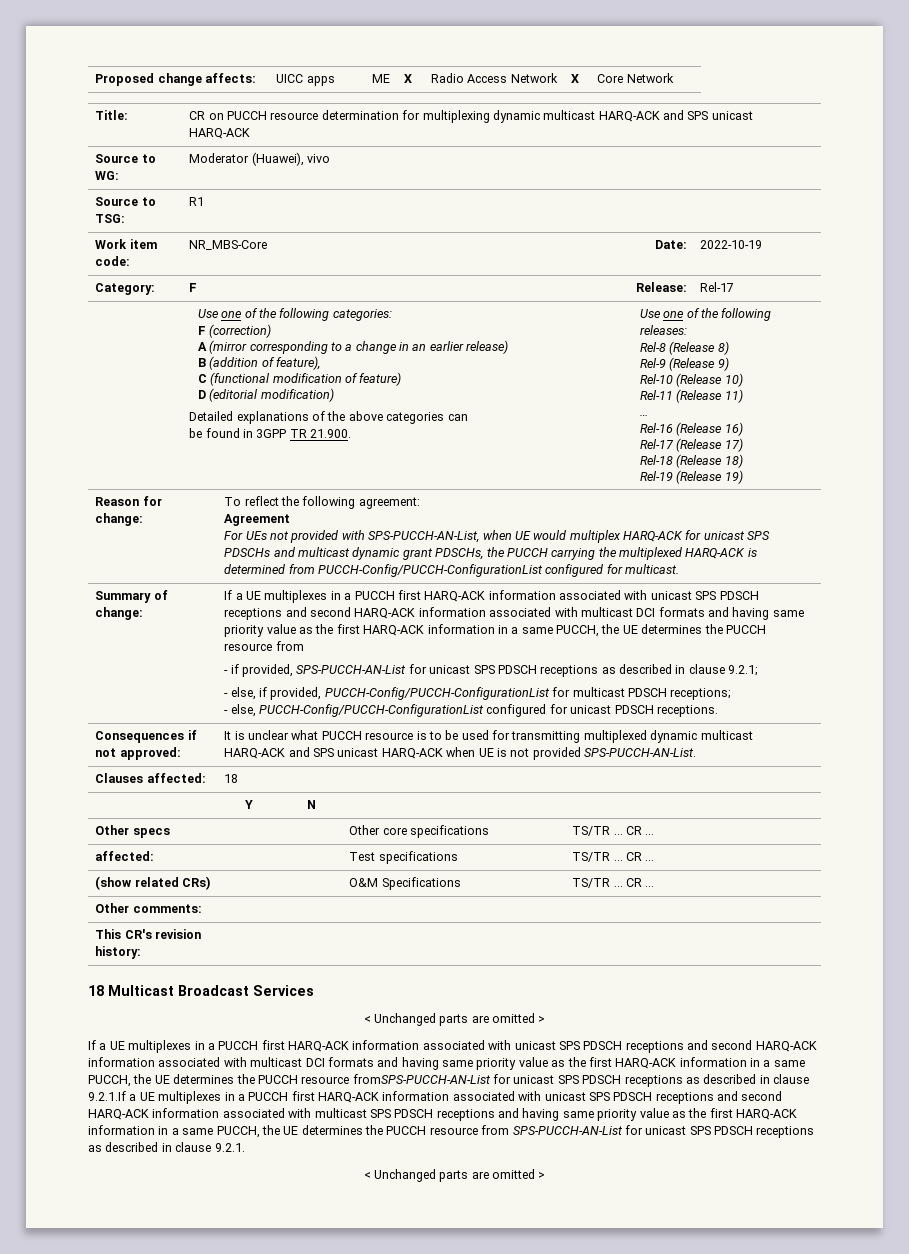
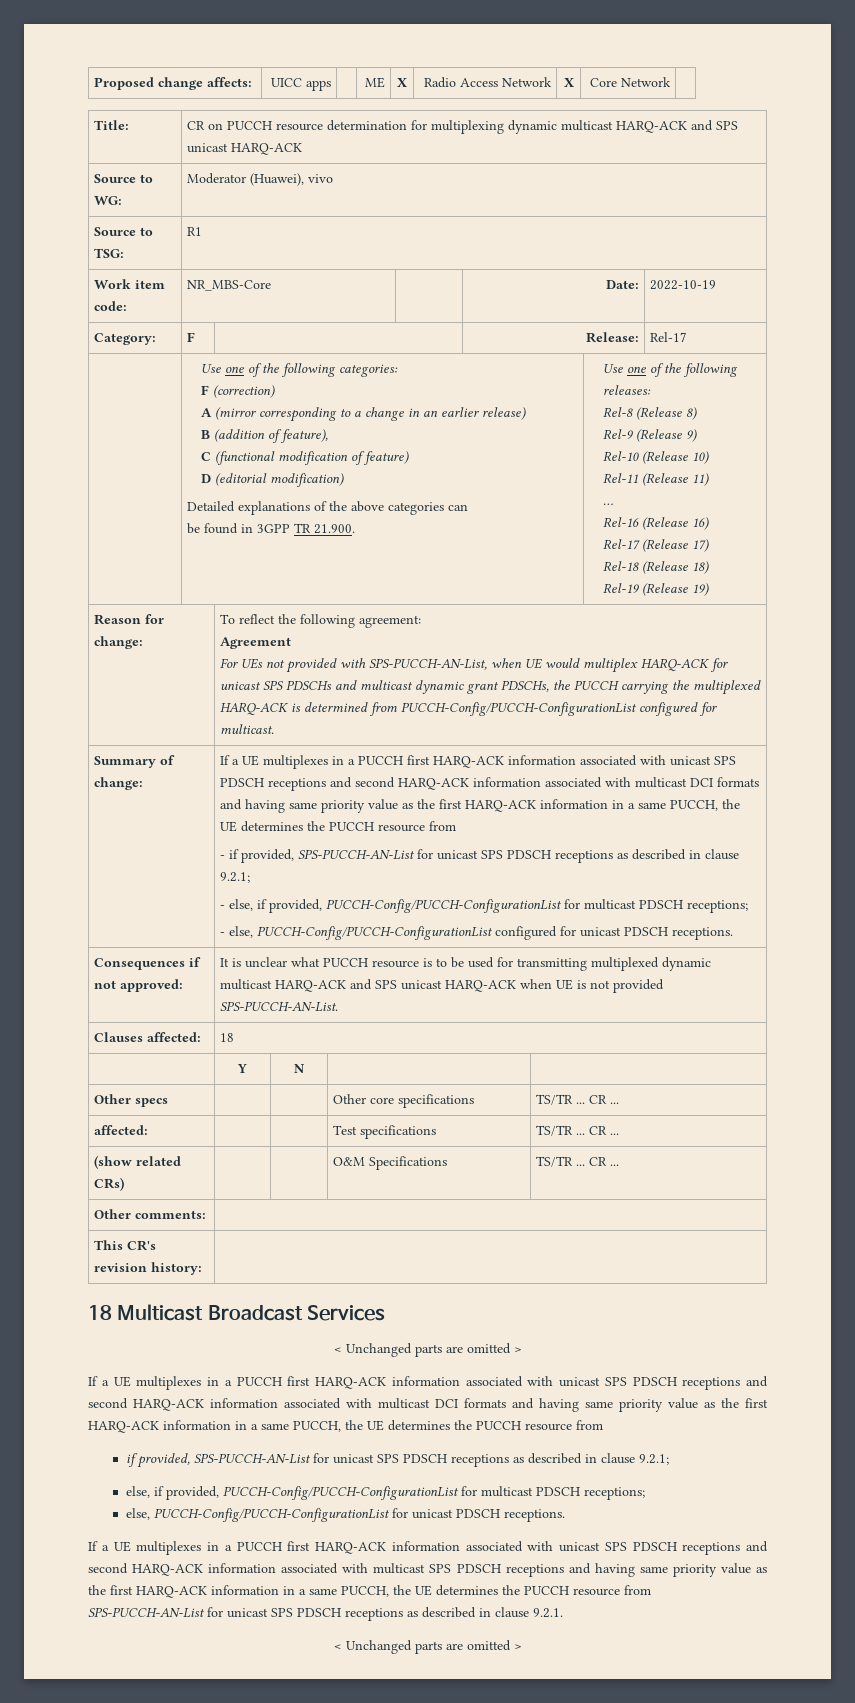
[352,1074,809,1087] [88,1091,126,1101] fromSPS-PUCCH-AN-List for unicast SPS PDSCH receptions as described in clause 9.2.1.If -> [576,1420,603,1430] [125,1453,669,1468] [125,1486,645,1500] [125,1508,565,1522] [88,1541,98,1551] from // if provided, SPS-PUCCH-AN-List for unicast SPS PDSCH receptions as described in clause 9.2.1; // else, if provided, PUCCH-Config/PUCCH-ConfigurationList for multicast PDSCH receptions; // else, PUCCH-Config/PUCCH-ConfigurationList for unicast PDSCH receptions. // If

